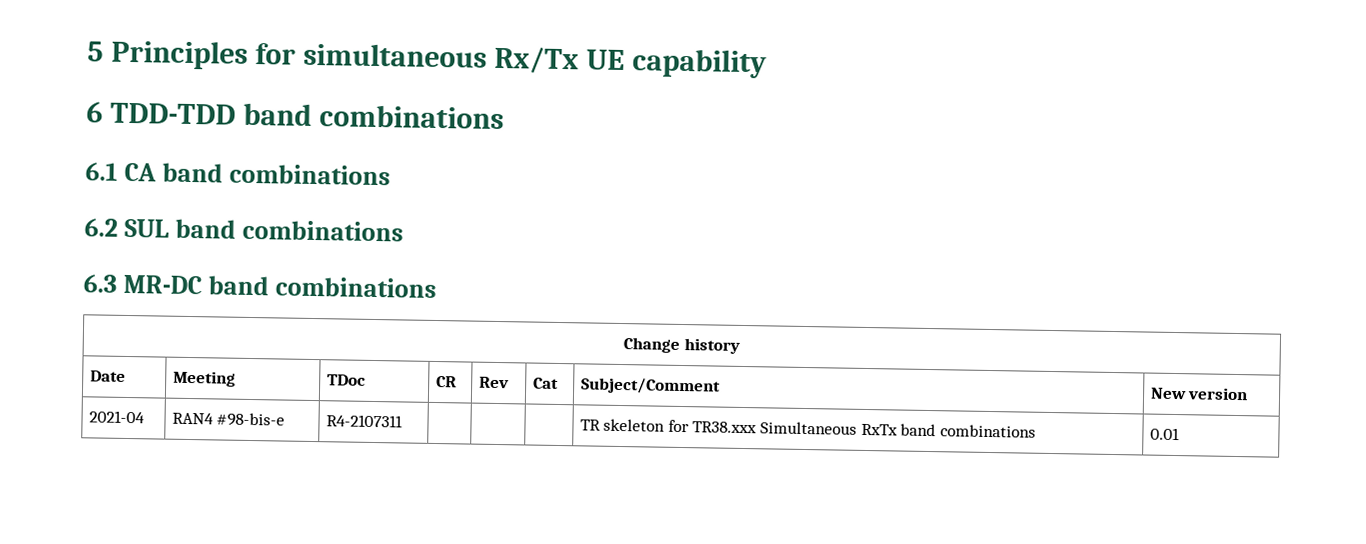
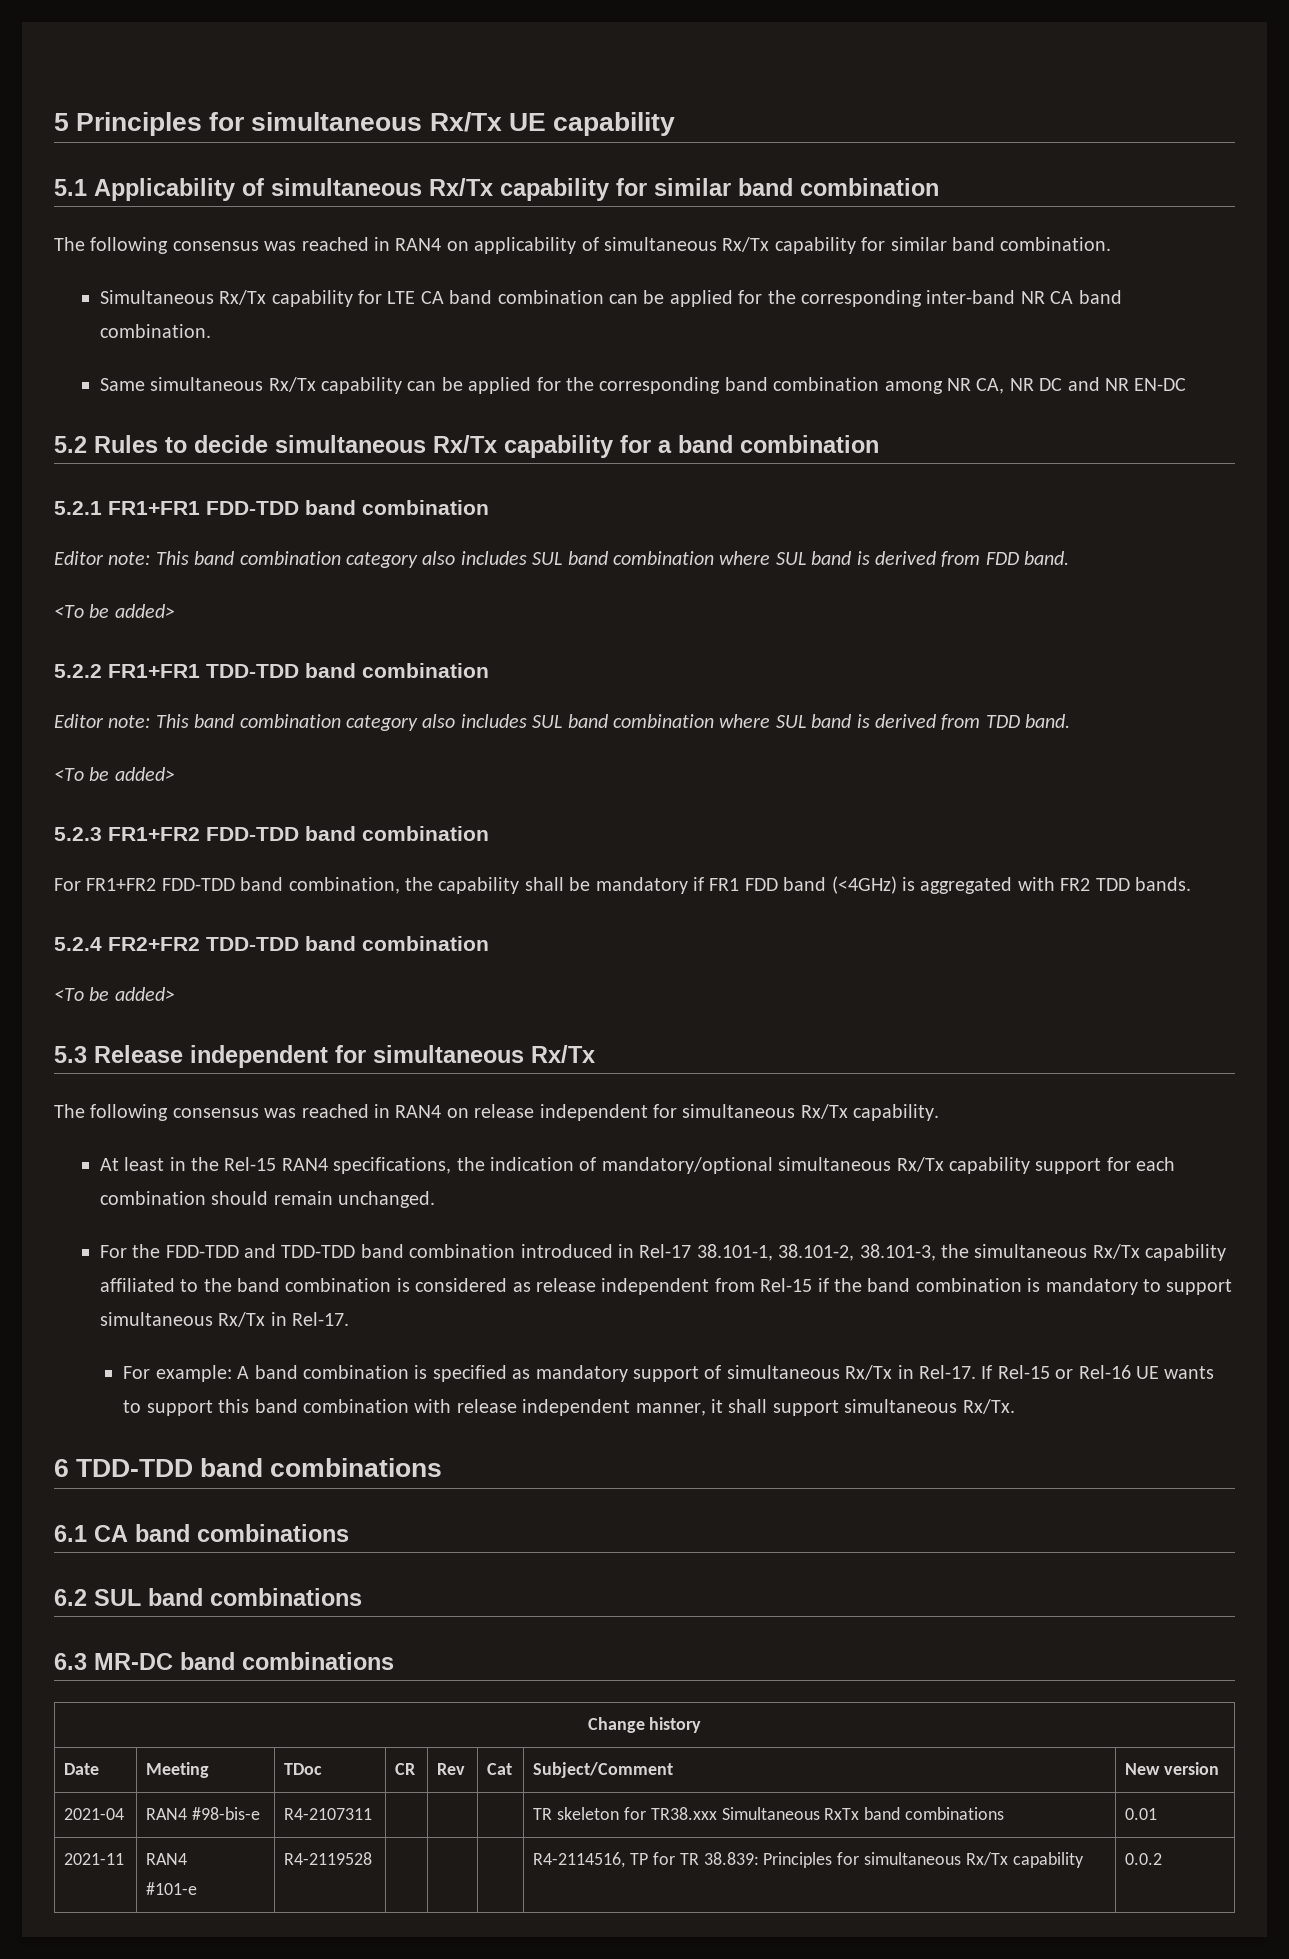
(767, 63) none -> [54,178,939,201] [54,237,1112,254] [99,290,1122,307] [99,324,211,338] [99,377,1187,394] [54,435,879,458] [54,500,489,515] [54,551,1070,568] [54,604,175,618] [54,663,489,678] [54,714,1071,731] [54,767,175,781] [54,826,489,841] [54,876,1191,894] [54,936,489,951] [54,987,175,1001] [54,1045,595,1068] [54,1104,940,1121] [99,1157,1176,1174] [99,1191,435,1208] [99,1244,1227,1261] [99,1278,1233,1295] [99,1312,349,1327] [123,1365,1215,1382] [123,1399,1015,1416] // 5.1 Applicability of simultaneous Rx/Tx capability for similar band combination // The following consensus was reached in RAN4 on applicability of simultaneous Rx/Tx capability for similar band combination. // Simultaneous Rx/Tx capability for LTE CA band combination can be applied for the corresponding inter-band NR CA band combination. // Same simultaneous Rx/Tx capability can be applied for the corresponding band combination among NR CA, NR DC and NR EN-DC // 5.2 Rules to decide simultaneous Rx/Tx capability for a band combination // 5.2.1 FR1+FR1 FDD-TDD band combination // Editor note: This band combination category also includes SUL band combination where SUL band is derived from FDD band. // <To be added> // 5.2.2 FR1+FR1 TDD-TDD band combination // Editor note: This band combination category also includes SUL band combination where SUL band is derived from TDD band. // <To be added> // 5.2.3 FR1+FR2 FDD-TDD band combination // For FR1+FR2 FDD-TDD band combination, the capability shall be mandatory if FR1 FDD band (<4GHz) is aggregated with FR2 TDD bands. // 5.2.4 FR2+FR2 TDD-TDD band combination // <To be added> // 5.3 Release independent for simultaneous Rx/Tx // The following consensus was reached in RAN4 on release independent for simultaneous Rx/Tx capability. // At least in the Rel-15 RAN4 specifications, the indication of mandatory/optional simultaneous Rx/Tx capability support for each combination should remain unchanged. // For the FDD-TDD and TDD-TDD band combination introduced in Rel-17 38.101-1, 38.101-2, 38.101-3, the simultaneous Rx/Tx capability affiliated to the band combination is considered as release independent from Rel-15 if the band combination is mandatory to support simultaneous Rx/Tx in Rel-17. // For example: A band combination is specified as mandatory support of simultaneous Rx/Tx in Rel-17. If Rel-15 or Rel-16 UE wants to support this band combination with release independent manner, it shall support simultaneous Rx/Tx.
(1180, 434) none -> [64,1853,125,1865] [146,1853,188,1865] [146,1882,198,1895] [284,1852,373,1865] [533,1852,1084,1868] [1125,1853,1163,1865] // 2021-11 | RAN4 // #101-e | R4-2119528 | | | | R4-2114516, TP for TR 38.839: Principles for simultaneous Rx/Tx capability | 0.0.2

